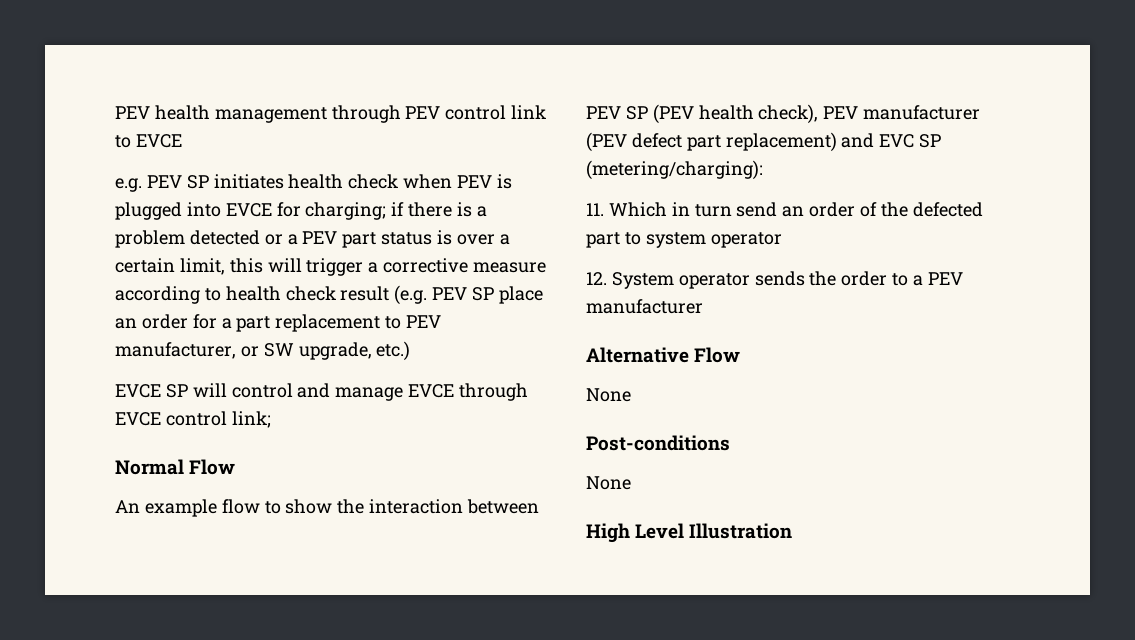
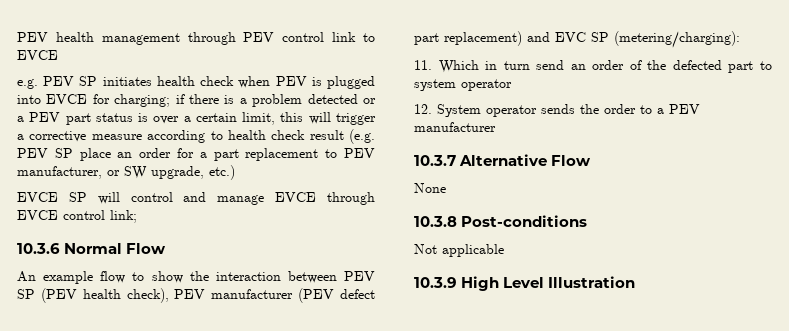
(271, 419) none -> [17,243,60,254] 10.3.6
(703, 306) none -> [414,155,456,166] 10.3.7
(631, 395) none -> [414,216,457,227] 10.3.8
[586,476,631,490] None // -> [414,244,504,257] [414,277,457,288] Not applicable // 10.3.9

